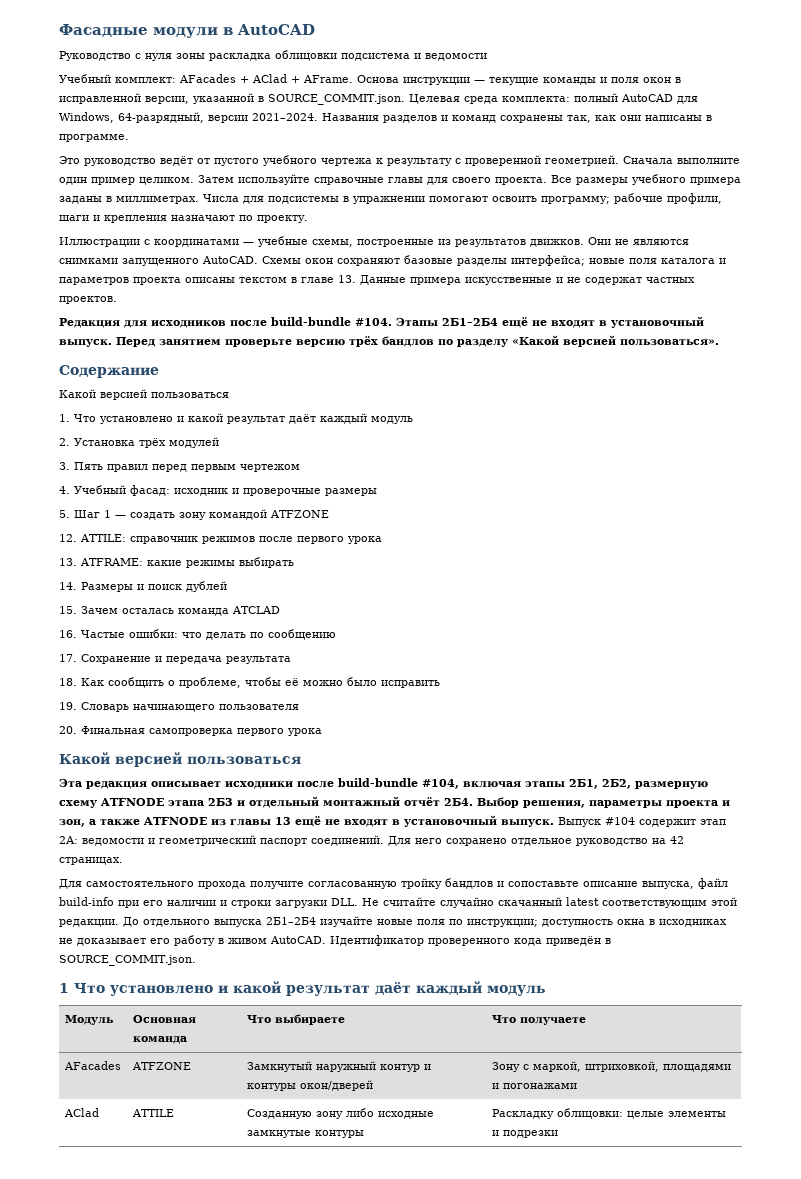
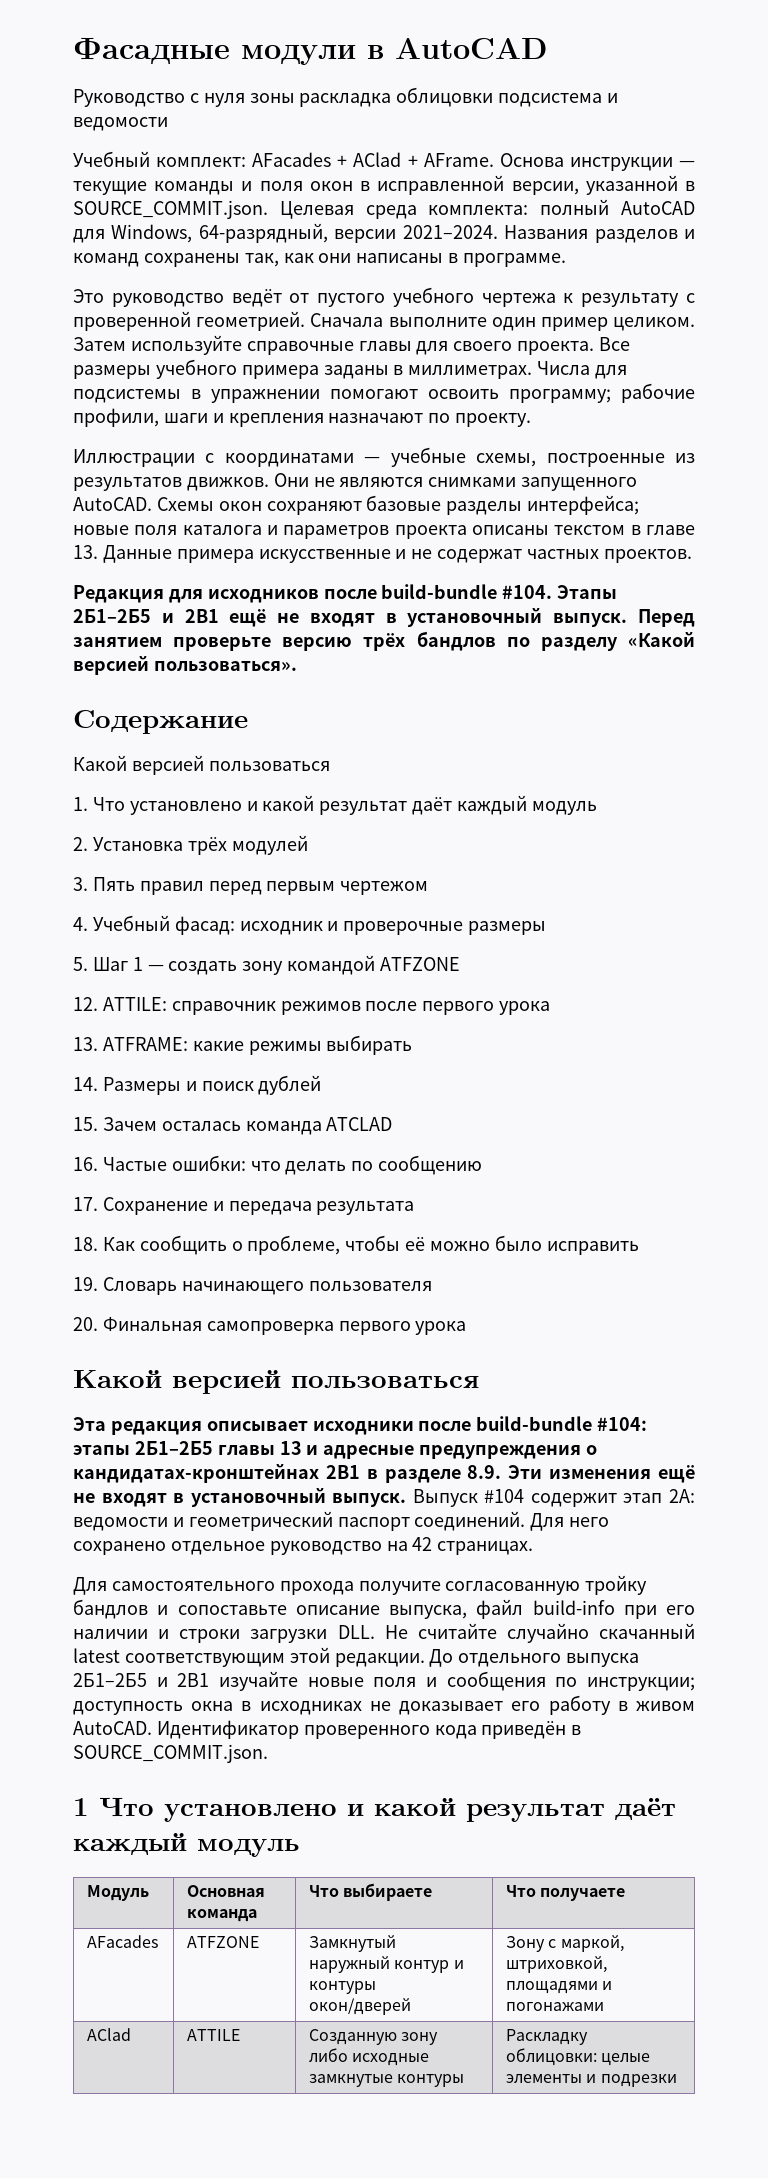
[442,318,498,326] 2Б1–2Б4 -> [73,609,219,623] 2Б1–2Б5 и 2В1
[422,779,708,789] [59,796,730,808] [59,817,291,827] #104, включая этапы 2Б1, 2Б2, размерную схему ATFNODE этапа 2Б3 и отдельный монтажный отчёт 2Б4. Выбор решения, параметры проекта и зон, а также ATFNODE из главы 13 -> [597,1417,648,1431] [73,1441,598,1459] [73,1464,652,1483] #104: этапы 2Б1–2Б5 главы 13 и адресные предупреждения о кандидатах-кронштейнах 2В1 в разделе 8.9. Эти изменения
[266,917,316,925] 2Б1–2Б4 -> [73,1673,210,1687] 2Б1–2Б5 и 2В1
(445, 922) none -> [426,1671,546,1691] и сообщения

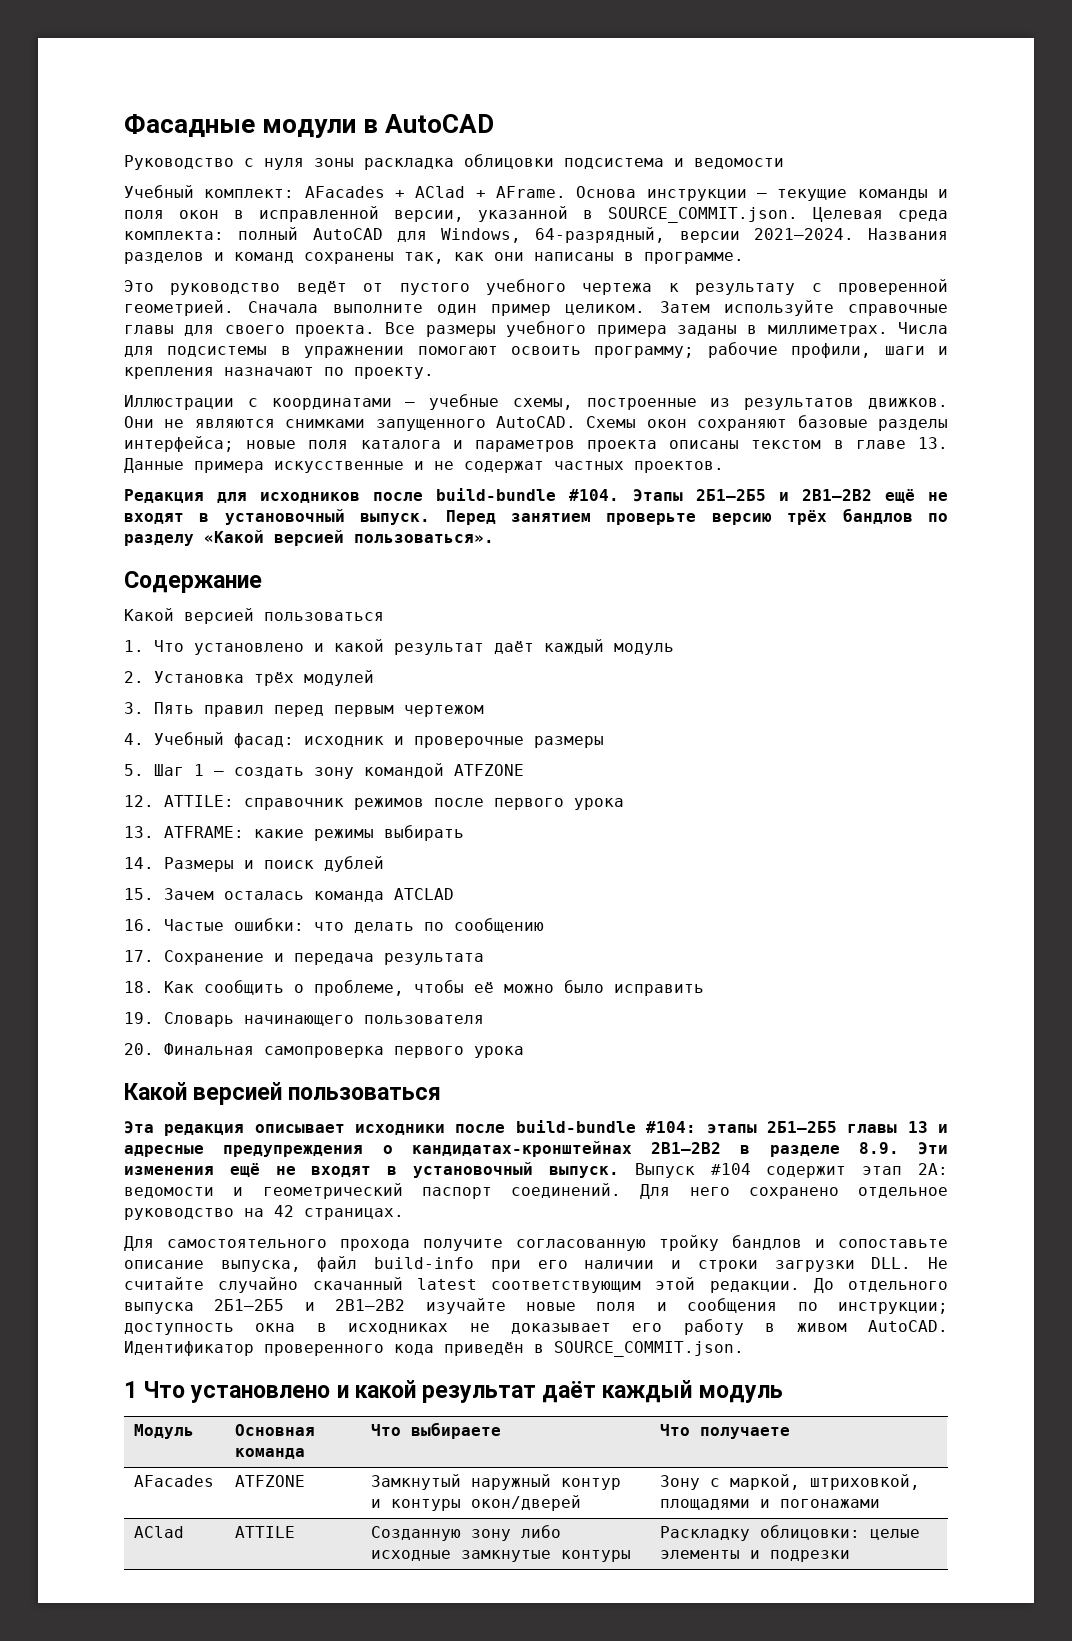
[184,609,219,623] 2В1 -> [801,489,872,501] 2В1–2В2
[325,1465,360,1479] 2В1 -> [651,1142,721,1154] 2В1–2В2
[177,1673,210,1687] 2В1 -> [335,1299,406,1311] 2В1–2В2

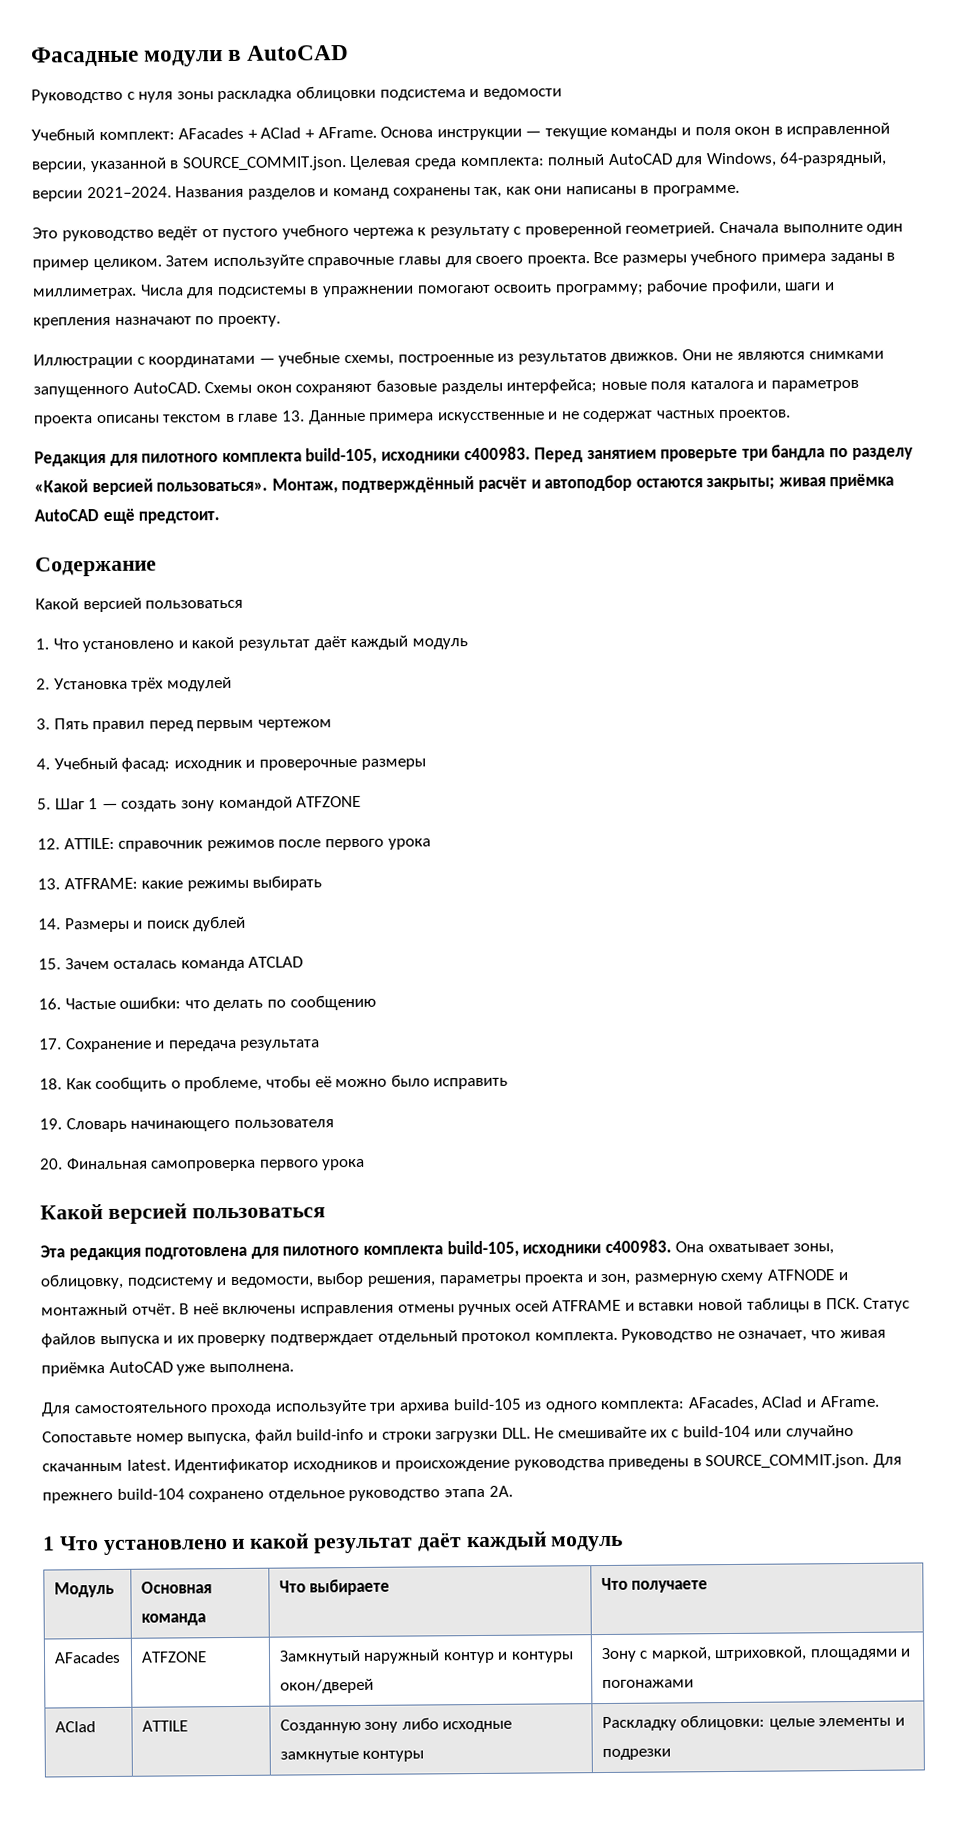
[260,488,949,503] [124,508,913,525] исходников после build-bundle #104. Этапы 2Б1–2Б5 и 2В1–2В2 ещё не входят в установочный выпуск. Перед занятием проверьте версию трёх бандлов -> [141,444,826,465] пилотного комплекта build-105, исходники c400983. Перед занятием проверьте три бандла
(494, 538) none -> [271,473,895,494] [34,508,221,524] Монтаж, подтверждённый расчёт и автоподбор остаются закрыты; живая приёмка AutoCAD ещё предстоит.
[254,1120,949,1135] [124,1141,948,1157] [124,1162,949,1178] [124,1183,948,1199] [124,1205,404,1220] [124,1235,948,1251] [124,1256,655,1272] описывает исходники после build-bundle #104: этапы 2Б1–2Б5 главы 13 и адресные предупреждения о кандидатах-кронштейнах 2В1–2В2 в разделе 8.9. Эти изменения ещё не входят в установочный выпуск. Выпуск #104 содержит этап 2А: ведомости и геометрический паспорт соединений. Для него сохранено отдельное руководство на 42 страницах. // Для самостоятельного прохода получите согласованную тройку бандлов и сопоставьте описание выпуска, файл build-info при его наличии -> [144,1239,835,1260] [40,1269,848,1290] [41,1297,911,1317] [41,1328,886,1348] [41,1361,294,1377] [41,1395,879,1417] [42,1428,365,1445] подготовлена для пилотного комплекта build-105, исходники c400983. Она охватывает зоны, облицовку, подсистему и ведомости, выбор решения, параметры проекта и зон, размерную схему ATFNODE и монтажный отчёт. В неё включены исправления отмены ручных осей ATFRAME и вставки новой таблицы в ПСК. Статус файлов выпуска и их проверку подтверждает отдельный протокол комплекта. Руководство не означает, что живая приёмка AutoCAD уже выполнена. // Для самостоятельного прохода используйте три архива build-105 из одного комплекта: AFacades, AClad и AFrame. Сопоставьте номер выпуска, файл build-info
[124,1277,948,1293] [124,1298,948,1314] [124,1319,948,1335] [124,1341,744,1357] считайте случайно скачанный latest соответствующим этой редакции. До отдельного выпуска 2Б1–2Б5 и 2В1–2В2 изучайте новые поля и сообщения по инструкции; доступность окна в исходниках не доказывает его работу в живом AutoCAD. Идентификатор проверенного кода приведён в SOURCE_COMMIT.json. -> [557,1425,854,1440] [42,1453,902,1474] [42,1485,513,1504] смешивайте их с build-104 или случайно скачанным latest. Идентификатор исходников и происхождение руководства приведены в SOURCE_COMMIT.json. Для прежнего build-104 сохранено отдельное руководство этапа 2А.

